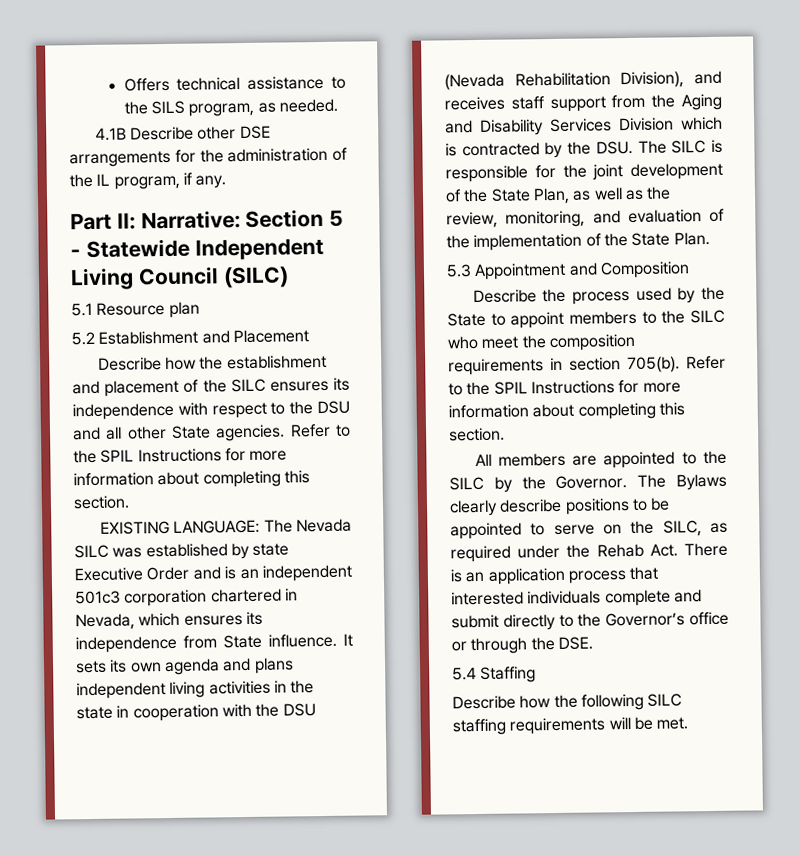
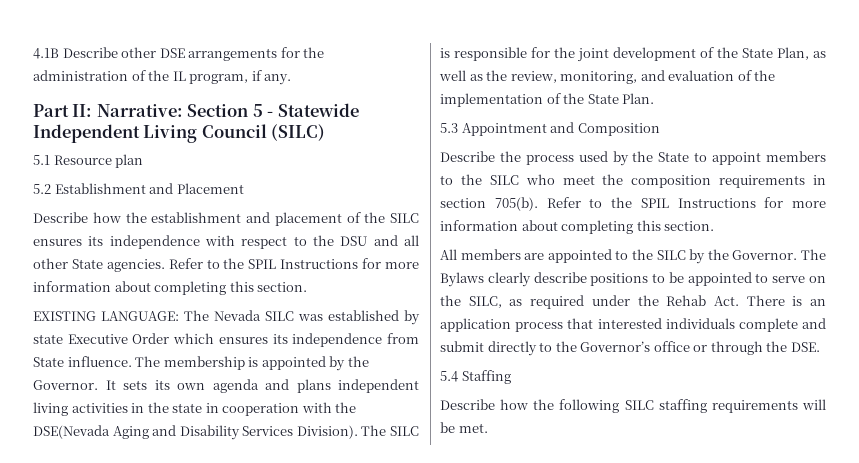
[123,75,346,92] [123,98,339,117] Offers technical assistance to the SILS program, as needed. // -> (33, 53) none
[192,564,352,582] [75,588,298,607] [75,613,135,631] and is an independent 501c3 corporation chartered in Nevada, -> (170, 338) none
(337, 640) none -> [135,356,369,371] [33,380,98,390] The membership is appointed by the Governor.
[282,703,316,717] [444,70,722,91] [444,93,722,113] [445,116,723,136] [445,140,633,159] DSU (Nevada Rehabilitation Division), and receives staff support from the Aging and Disability Services Division which is contracted by the DSU. -> [33,425,358,440] DSE(Nevada Aging and Disability Services Division).

